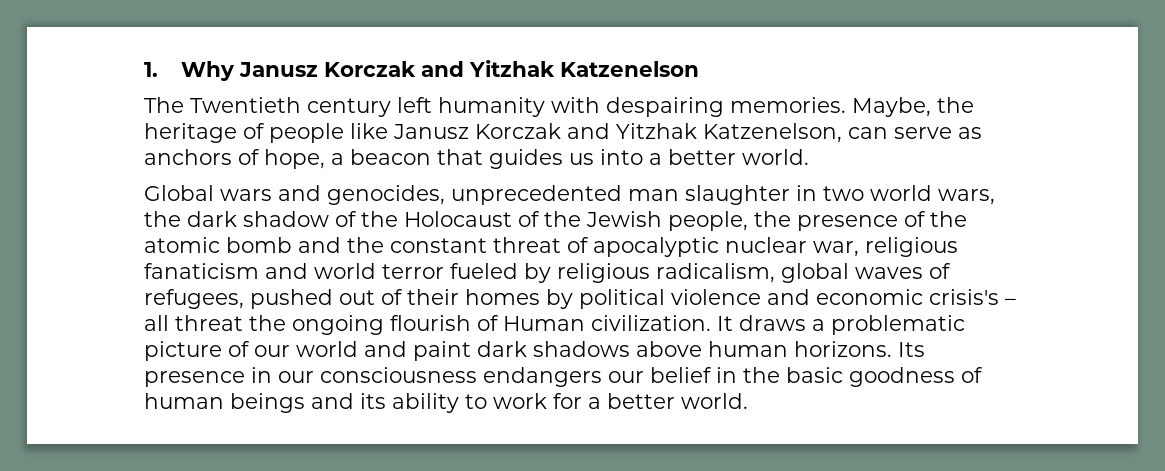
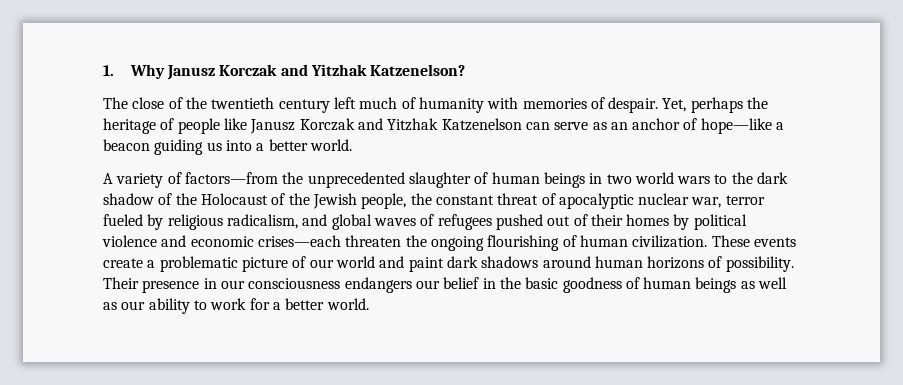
[559,61,699,77] Katzenelson -> [370,64,466,76] Katzenelson?
[190,97,931,117] Twentieth century left humanity with despairing memories. Maybe, -> [132,97,743,113] close of the twentieth century left much of humanity with memories of despair. Yet, perhaps
[703,123,842,143] Katzenelson, -> [441,118,522,131] Katzenelson
[144,149,563,169] anchors of hope, a beacon that guides -> [610,118,785,134] [103,139,204,155] an anchor of hope—like a beacon guiding
[144,185,790,205] Global wars and genocides, unprecedented man slaughter -> [103,172,585,188] A variety of factors—from the unprecedented slaughter of human beings
[938,189,995,205] wars, -> [677,174,728,184] wars to
[797,211,967,231] [144,237,384,253] presence of the atomic bomb and the -> (432, 199) none
[865,237,958,257] [144,263,376,279] religious fanaticism and world -> (722, 202) none
(775, 273) none -> [302,214,328,226] and
[144,289,244,309] refugees, -> [437,214,492,230] refugees
[929,289,1016,305] [144,315,806,335] crisis's – all threat the ongoing flourish of Human civilization. It draws -> [257,235,796,251] [103,258,143,268] crises—each threaten the ongoing flourishing of human civilization. These events create
[636,341,925,357] above human horizons. Its -> [542,256,794,272] [103,277,139,289] around human horizons of possibility. Their
[311,393,386,409] and its -> [740,277,788,289] [103,301,146,310] as well as our

